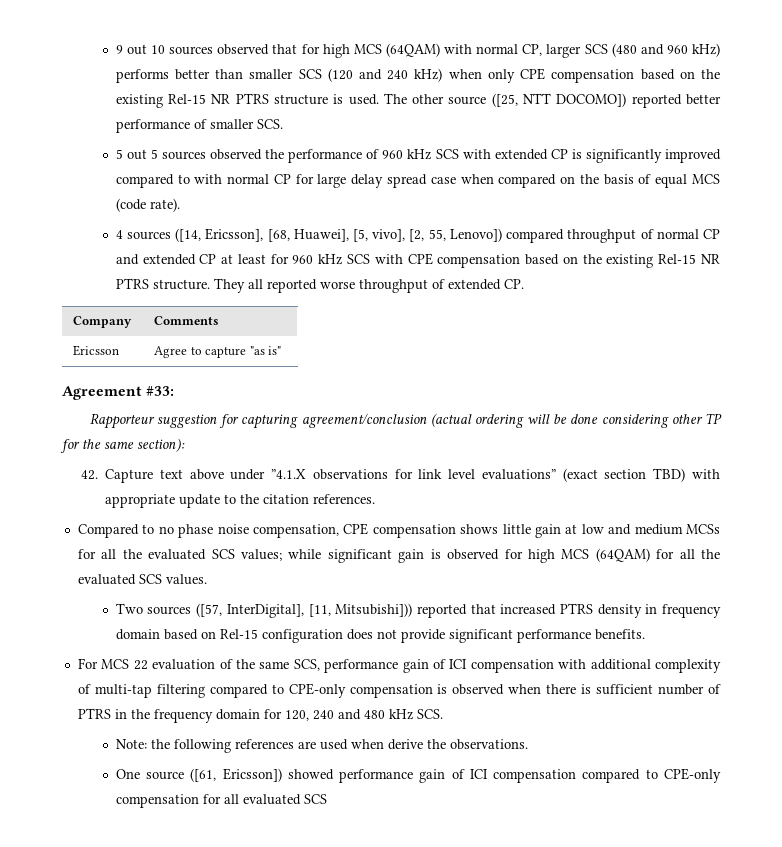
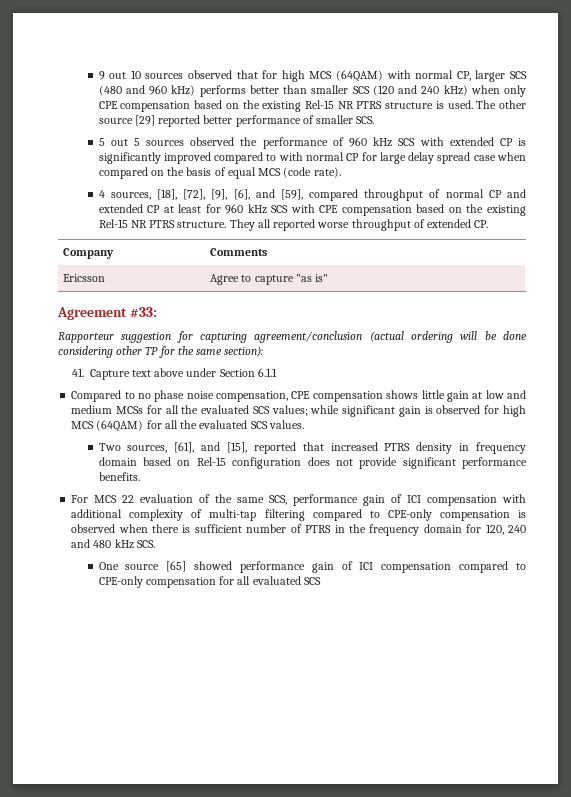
[491,93,627,107] ([25, NTT DOCOMO]) -> [134,115,155,126] [29]
[126,228,502,242] sources ([14, Ericsson], [68, Huawei], [5, vivo], [2, 55, Lenovo]) -> [110,189,303,200] sources, [18], [72], [9], [6], and [59],
[80,470,98,480] 42. -> [71,368,84,377] 41.
[271,468,720,482] [105,494,376,508] ”4.1.X observations for link level evaluations” (exact section TBD) with appropriate update to the citation references. -> [219,368,277,377] Section 6.1.1
[147,603,413,618] sources ([57, InterDigital], [11, Mitsubishi])) -> [127,442,248,453] sources, [61], and [15],
[115,739,528,753] // Note: the following references are used when derive the observations. -> (155, 544) none
[190,768,282,782] ([61, Ericsson]) -> [166,561,187,572] [65]

